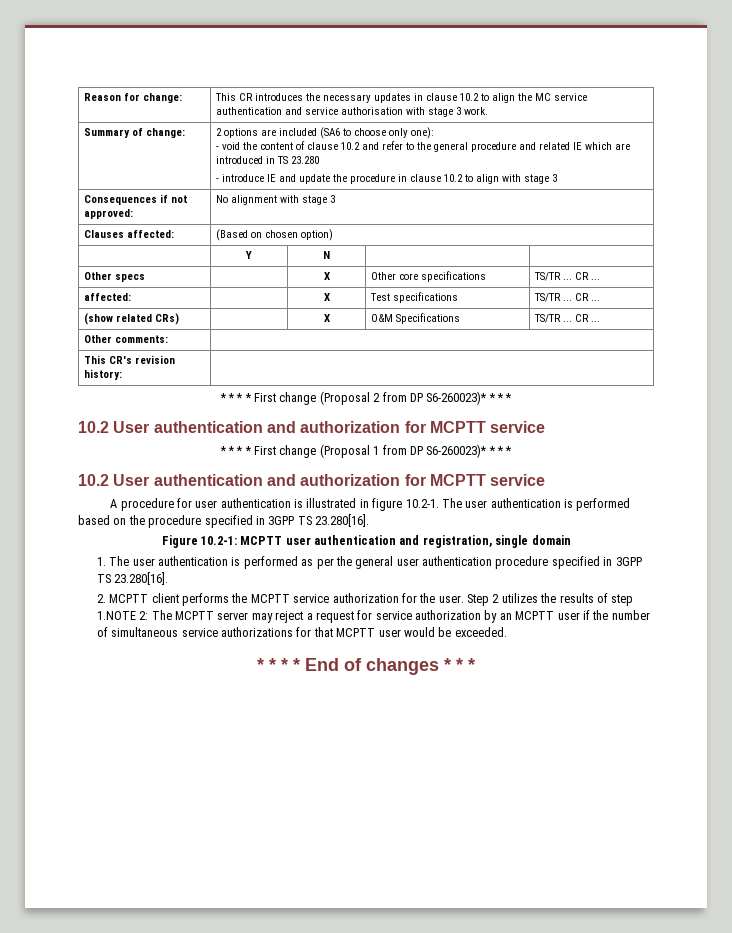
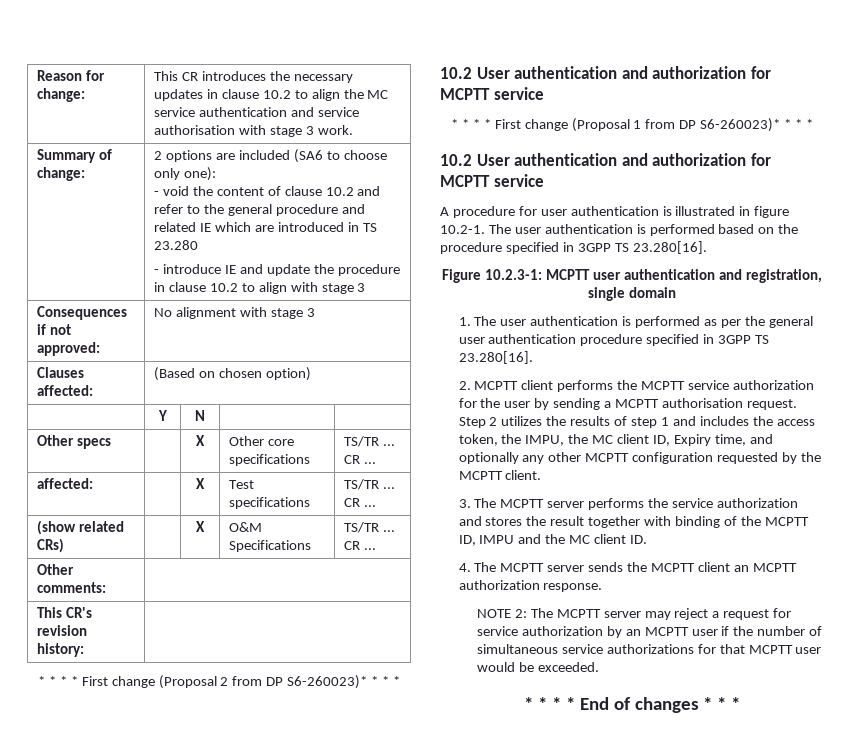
[200,536,237,545] 10.2-1: -> [485,269,543,280] 10.2.3-1:
[438,595,464,603] user. -> [504,398,797,410] user by sending a MCPTT authorisation request.
[96,611,136,620] 1.NOTE -> [660,416,815,426] [458,434,773,446] [458,452,821,464] [458,470,542,480] [458,498,798,510] [458,516,809,528] [458,534,647,546] [458,562,797,572] [458,580,603,592] [476,609,511,618] 1 and includes the access token, the IMPU, the MC client ID, Expiry time, and optionally any other MCPTT configuration requested by the MCPTT client. // 3. The MCPTT server performs the service authorization and stores the result together with binding of the MCPTT ID, IMPU and the MC client ID. // 4. The MCPTT server sends the MCPTT client an MCPTT authorization response. // NOTE

